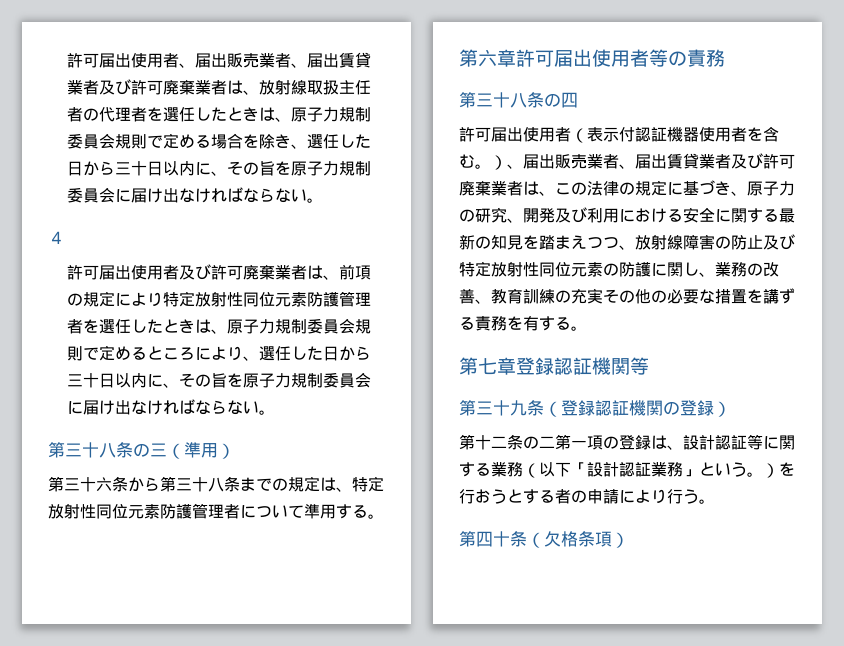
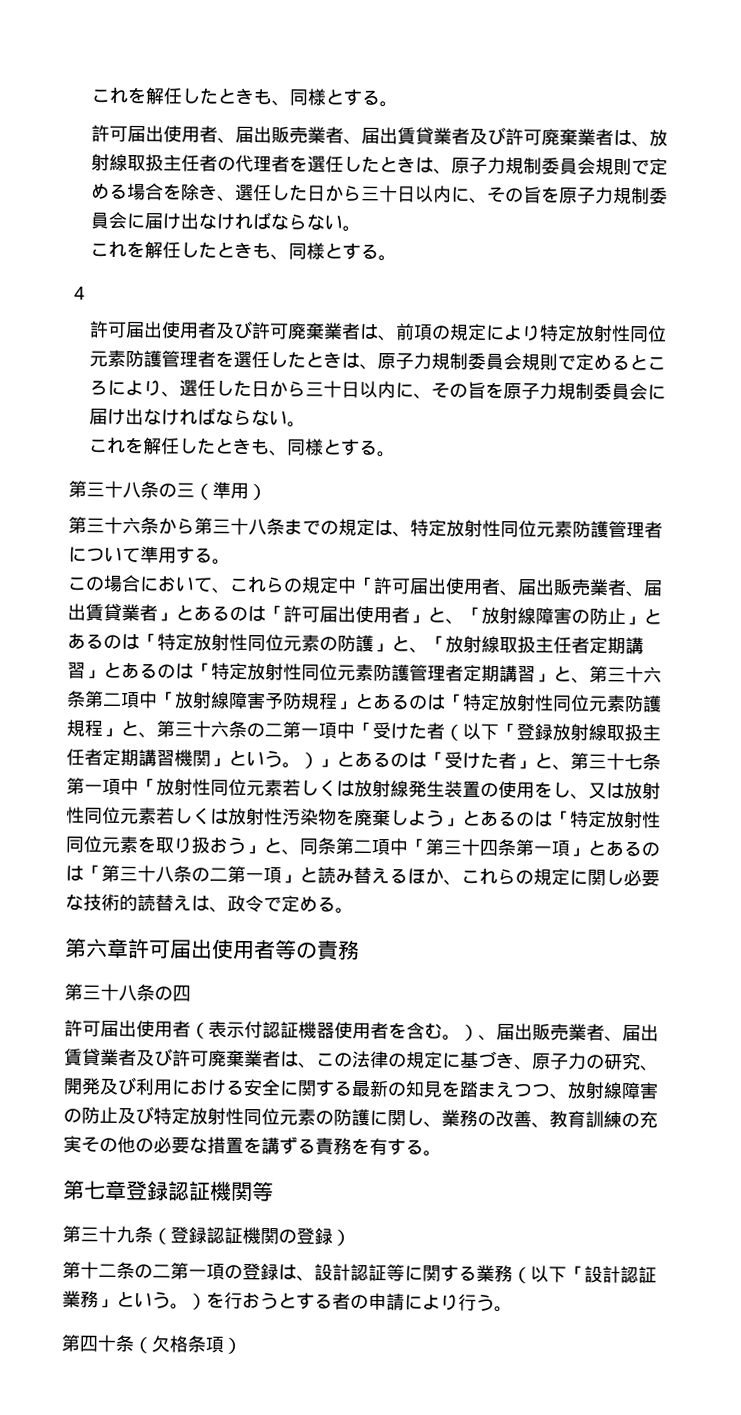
(66, 60) none -> [90,86,398,108] これを解任したときも、同様とする。 //
(323, 200) none -> [89,240,397,262] // これを解任したときも、同様とする。
(275, 412) none -> [88,436,396,458] // これを解任したときも、同様とする。
(384, 516) none -> [67,574,663,598] [67,603,662,626] [67,633,644,655] [67,661,662,684] [66,690,662,713] [66,719,661,742] [66,748,661,771] [66,777,661,800] [66,806,661,829] [65,835,660,858] [65,864,660,887] [65,893,354,914] // この場合において、これらの規定中「許可届出使用者、届出販売業者、届出賃貸業者」とあるのは「許可届出使用者」と、「放射線障害の防止」とあるのは「特定放射性同位元素の防護」と、「放射線取扱主任者定期講習」とあるのは「特定放射性同位元素防護管理者定期講習」と、第三十六条第二項中「放射線障害予防規程」とあるのは「特定放射性同位元素防護規程」と、第三十六条の二第一項中「受けた者（以下「登録放射線取扱主任者定期講習機関」という。）」とあるのは「受けた者」と、第三十七条第一項中「放射性同位元素若しくは放射線発生装置の使用をし、又は放射性同位元素若しくは放射性汚染物を廃棄しよう」とあるのは「特定放射性同位元素を取り扱おう」と、同条第二項中「第三十四条第一項」とあるのは「第三十八条の二第一項」と読み替えるほか、これらの規定に関し必要な技術的読替えは、政令で定める。

